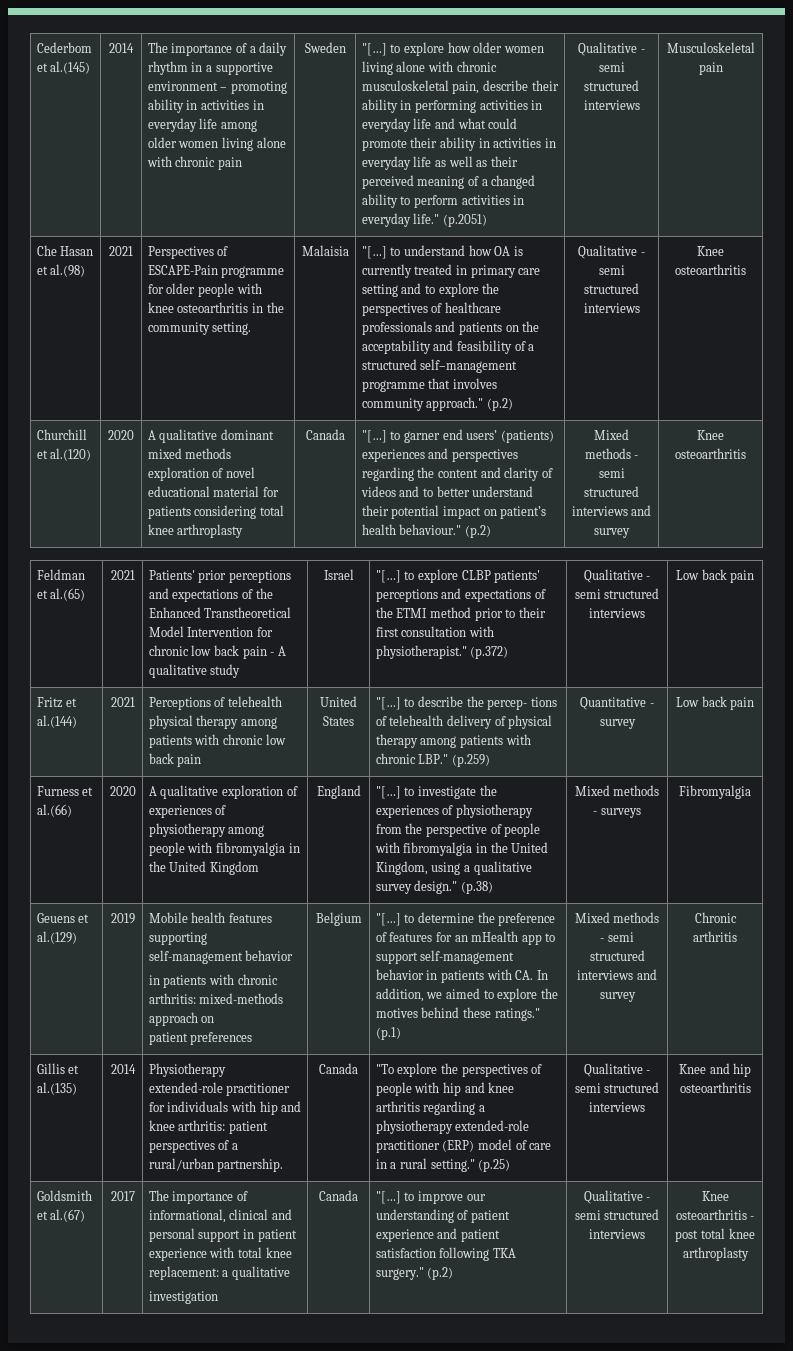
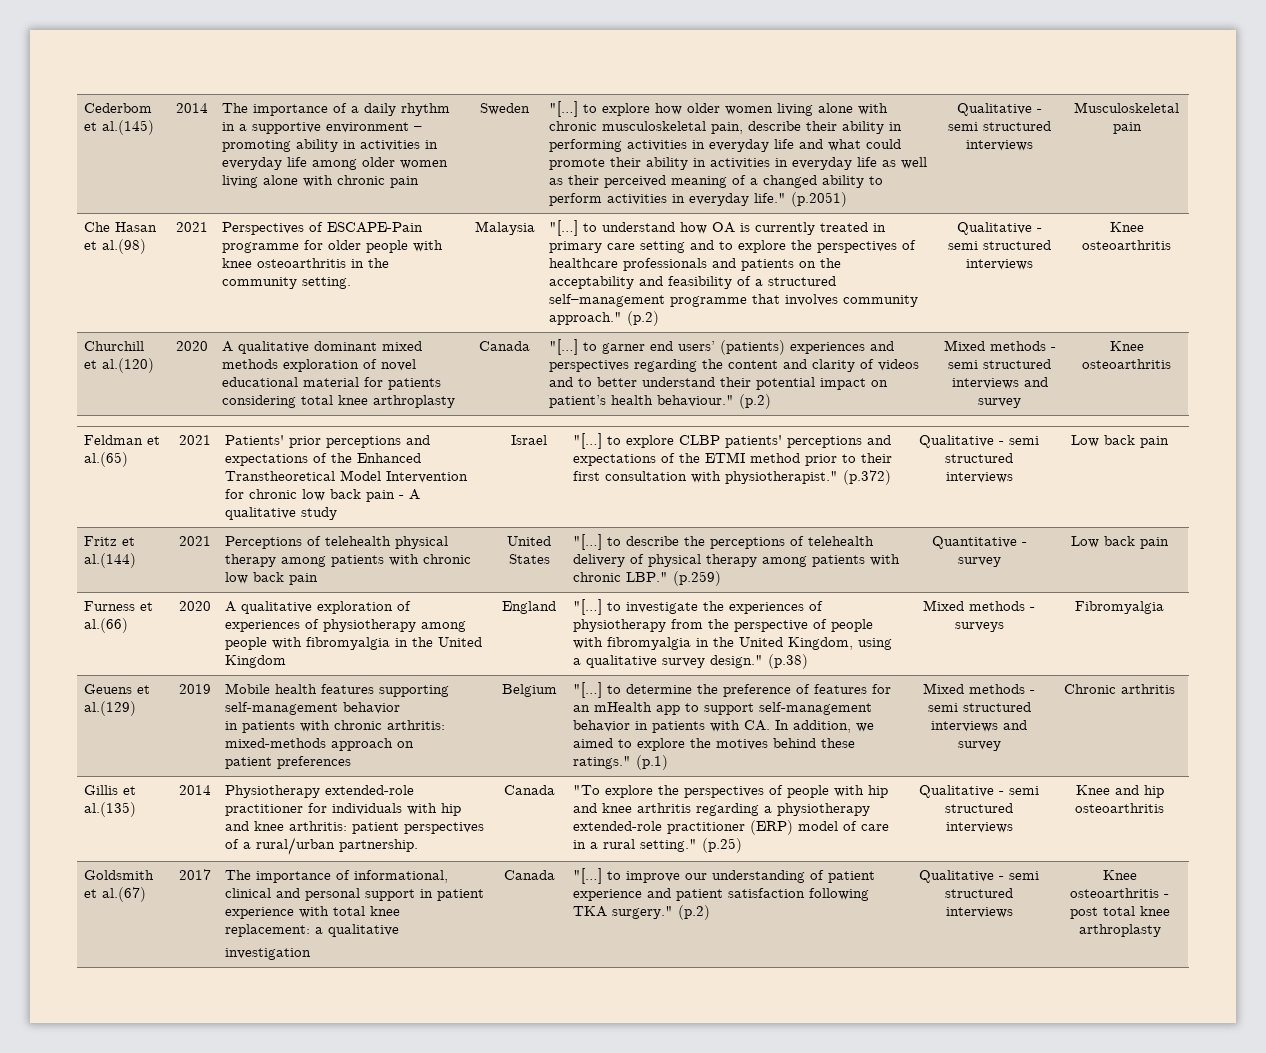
[301,245,349,256] Malaisia -> [474,221,535,235] Malaysia
[487,697,557,710] percep- tions -> [710,537,786,549] perceptions

